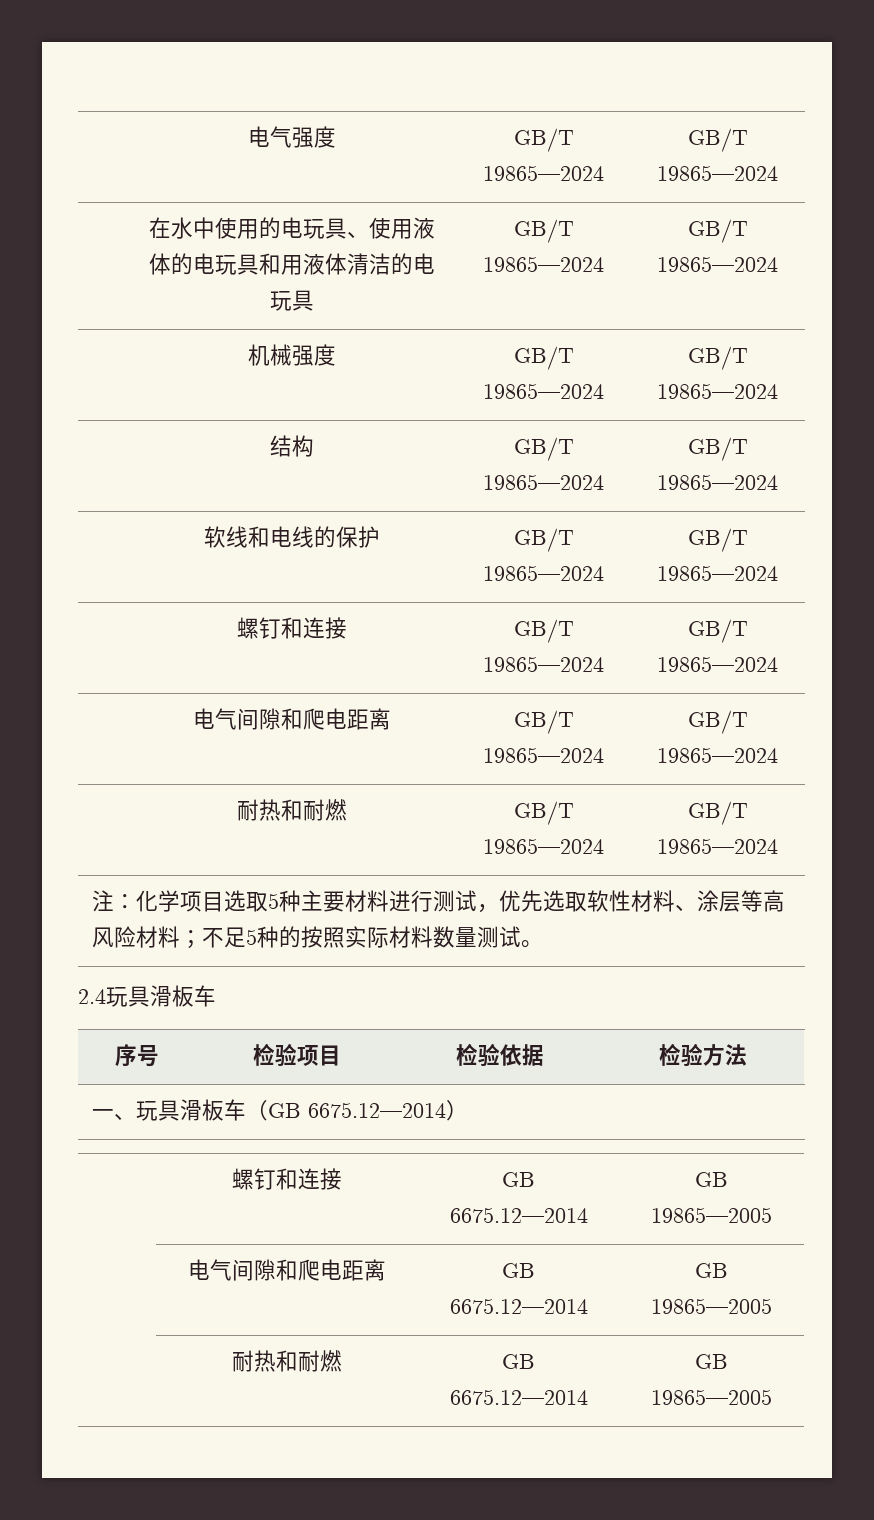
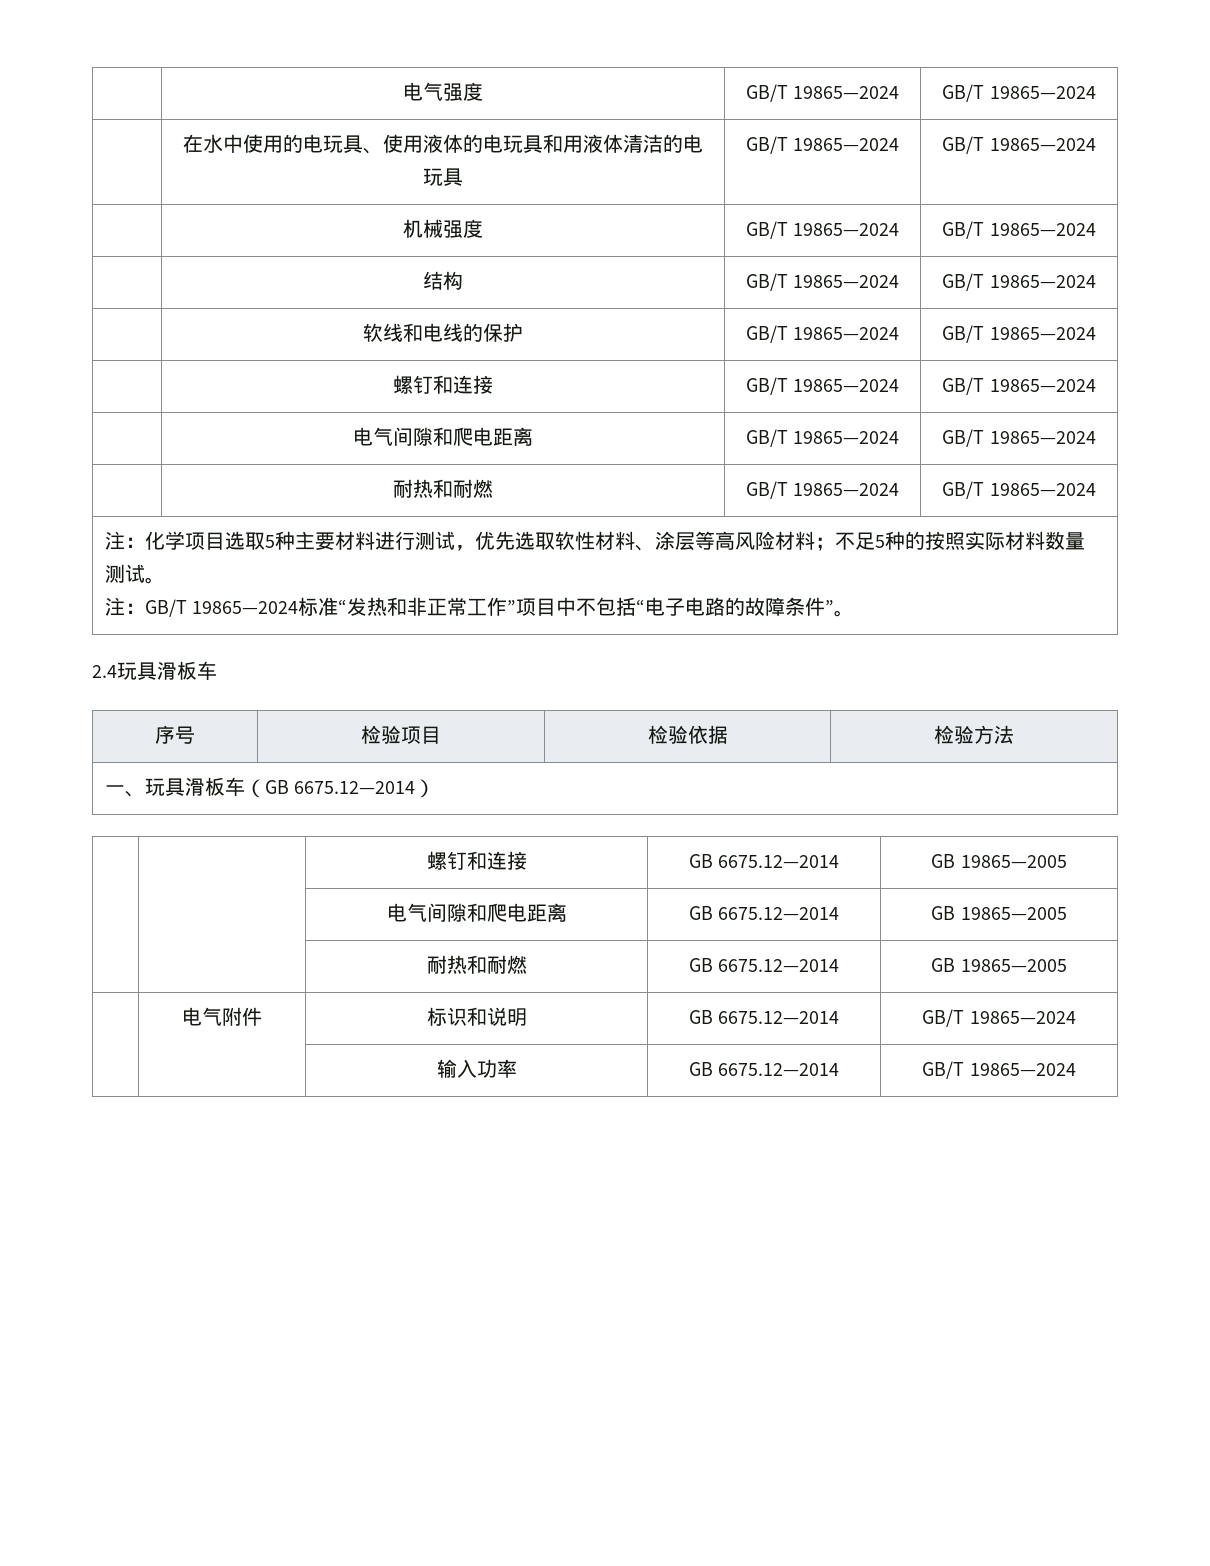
(544, 944) none -> [105,597,855,617] // 注：GB/T 19865—2024标准“发热和非正常工作”项目中不包括“电子电路的故障条件”。
(772, 1397) none -> [182,1007,262,1026] [426,1007,527,1026] [688,1010,840,1024] [922,1009,1076,1027] [436,1059,517,1078] [688,1062,840,1076] [922,1061,1076,1079] // | 电气附件 | 标识和说明 | GB 6675.12—2014 | GB/T 19865—2024 // | | 输入功率 | GB 6675.12—2014 | GB/T 19865—2024

